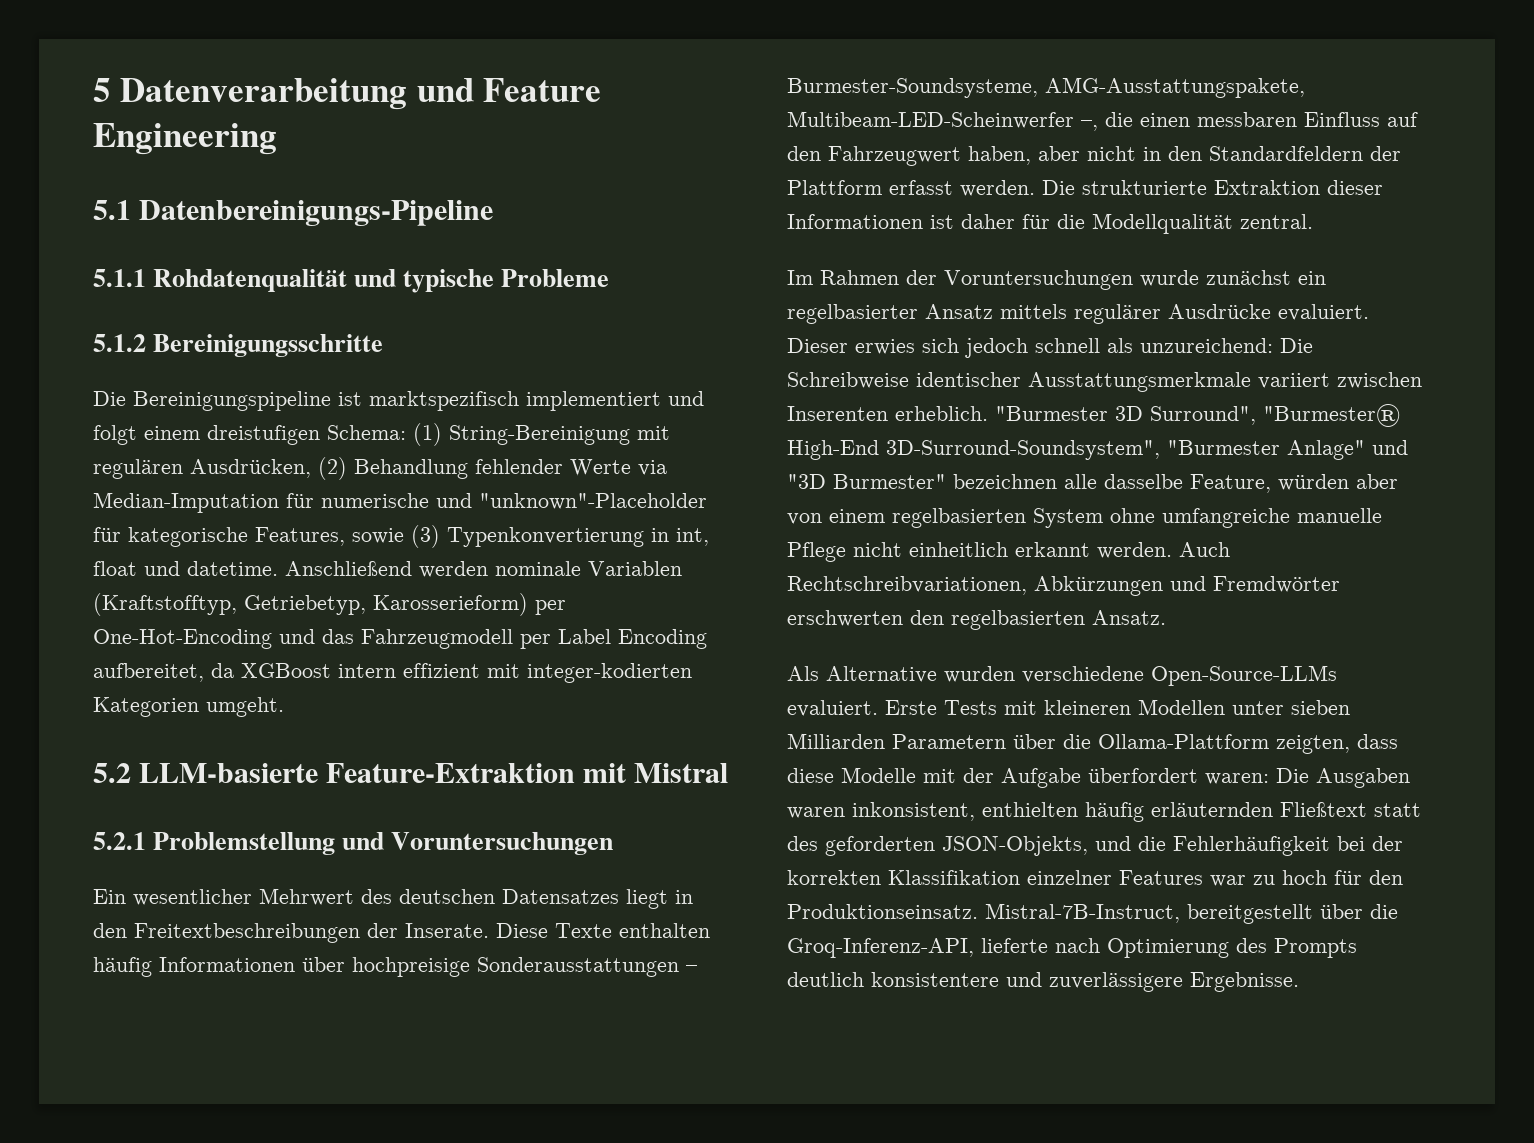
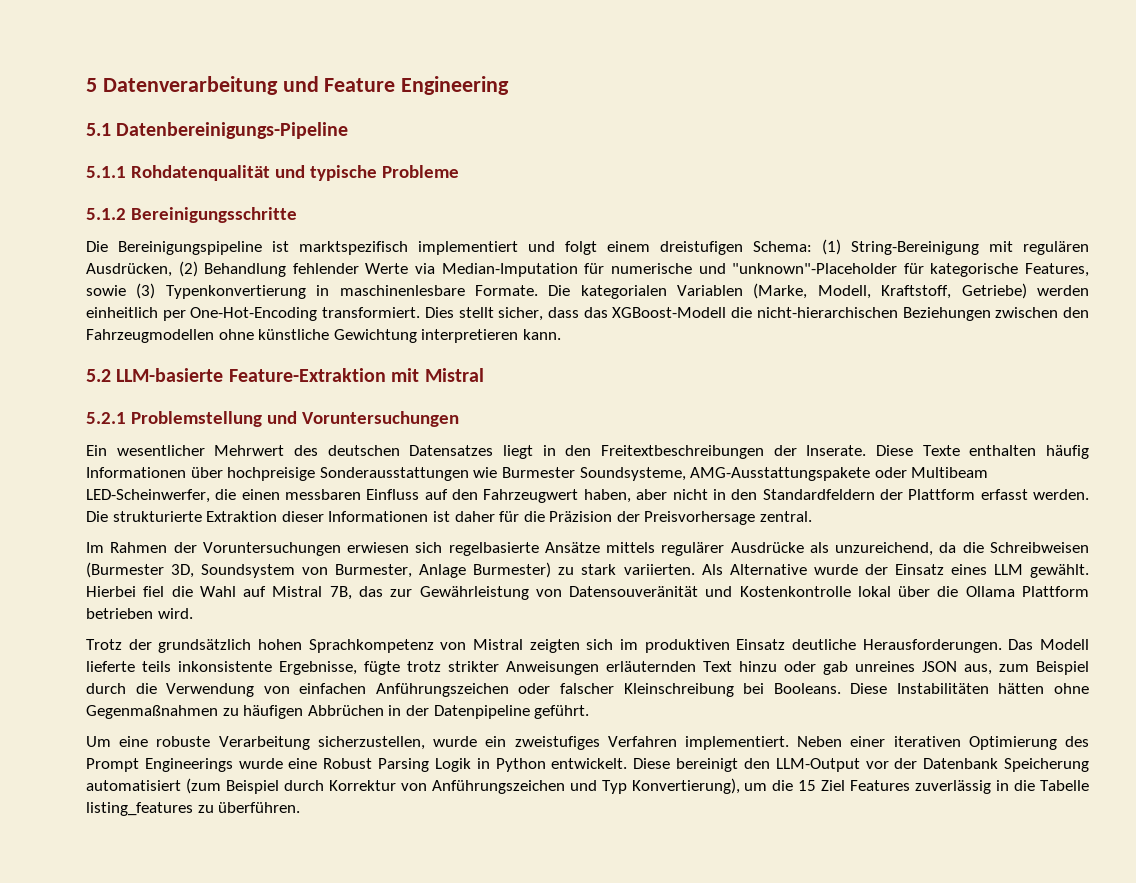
[676,528,709,546] [93,561,682,578] [93,593,566,616] [93,629,707,649] [93,663,692,683] [93,697,284,717] int, float und datetime. Anschließend werden nominale Variablen (Kraftstofftyp, Getriebetyp, Karosserieform) per One-Hot-Encoding und das Fahrzeugmodell per Label Encoding aufbereitet, da XGBoost intern effizient mit integer-kodierten Kategorien umgeht. -> [339,283,1089,299] [86,307,1089,321] [86,329,561,343] maschinenlesbare Formate. Die kategorialen Variablen (Marke, Modell, Kraftstoff, Getriebe) werden einheitlich per One-Hot-Encoding transformiert. Dies stellt sicher, dass das XGBoost-Modell die nicht-hierarchischen Beziehungen zwischen den Fahrzeugmodellen ohne künstliche Gewichtung interpretieren kann.
[686,965,697,972] [787,77,1305,98] [787,111,1098,131] – Burmester-Soundsysteme, AMG-Ausstattungspakete, Multibeam-LED-Scheinwerfer –, -> [473,467,989,481] [86,489,210,503] wie Burmester Soundsysteme, AMG-Ausstattungspakete oder Multibeam LED-Scheinwerfer,
[1092,213,1233,234] Modellqualität -> [549,511,756,525] Präzision der Preisvorhersage
[1140,270,1326,287] [787,304,1369,324] [787,338,1313,358] [787,372,1422,392] [787,404,1400,427] [787,440,1408,460] [787,474,1398,493] [787,508,1382,528] [787,542,1230,562] [787,576,1340,596] [787,610,1166,630] [787,665,1337,686] [787,699,1350,717] [787,733,1398,754] [787,767,1410,788] [787,802,1421,822] [787,836,1403,856] [787,870,1403,887] [787,903,1398,924] [787,938,1357,958] [787,972,1299,992] wurde zunächst ein regelbasierter Ansatz mittels regulärer Ausdrücke evaluiert. Dieser erwies sich jedoch schnell als unzureichend: Die Schreibweise identischer Ausstattungsmerkmale variiert zwischen Inserenten erheblich. "Burmester 3D Surround", "Burmester® High-End 3D-Surround-Soundsystem", "Burmester Anlage" und "3D Burmester" bezeichnen alle dasselbe Feature, würden aber von einem regelbasierten System ohne umfangreiche manuelle Pflege nicht einheitlich erkannt werden. Auch Rechtschreibvariationen, Abkürzungen und Fremdwörter erschwerten den regelbasierten Ansatz. // Als Alternative wurden verschiedene Open-Source-LLMs evaluiert. Erste Tests mit kleineren Modellen unter sieben Milliarden Parametern über die Ollama-Plattform zeigten, dass diese Modelle mit der Aufgabe überfordert waren: Die Ausgaben waren inkonsistent, enthielten häufig erläuternden Fließtext statt des geforderten JSON-Objekts, und die Fehlerhäufigkeit bei der korrekten Klassifikation einzelner Features war zu hoch für den Produktionseinsatz. Mistral-7B-Instruct, bereitgestellt über die Groq-Inferenz-API, lieferte nach Optimierung des Prompts deutlich konsistentere und zuverlässigere Ergebnisse. -> [347,542,1089,556] [86,562,1089,578] [86,586,1090,600] [86,608,193,619] [86,639,1089,653] [86,661,1089,675] [86,683,1089,697] [86,705,590,719] [86,736,1089,750] [86,758,1090,772] [86,778,1090,794] [86,802,301,816] erwiesen sich regelbasierte Ansätze mittels regulärer Ausdrücke als unzureichend, da die Schreibweisen (Burmester 3D, Soundsystem von Burmester, Anlage Burmester) zu stark variierten. Als Alternative wurde der Einsatz eines LLM gewählt. Hierbei fiel die Wahl auf Mistral 7B, das zur Gewährleistung von Datensouveränität und Kostenkontrolle lokal über die Ollama Plattform betrieben wird. // Trotz der grundsätzlich hohen Sprachkompetenz von Mistral zeigten sich im produktiven Einsatz deutliche Herausforderungen. Das Modell lieferte teils inkonsistente Ergebnisse, fügte trotz strikter Anweisungen erläuternden Text hinzu oder gab unreines JSON aus, zum Beispiel durch die Verwendung von einfachen Anführungszeichen oder falscher Kleinschreibung bei Booleans. Diese Instabilitäten hätten ohne Gegenmaßnahmen zu häufigen Abbrüchen in der Datenpipeline geführt. // Um eine robuste Verarbeitung sicherzustellen, wurde ein zweistufiges Verfahren implementiert. Neben einer iterativen Optimierung des Prompt Engineerings wurde eine Robust Parsing Logik in Python entwickelt. Diese bereinigt den LLM-Output vor der Datenbank Speicherung automatisiert (zum Beispiel durch Korrektur von Anführungszeichen und Typ Konvertierung), um die 15 Ziel Features zuverlässig in die Tabelle listing_features zu überführen.

